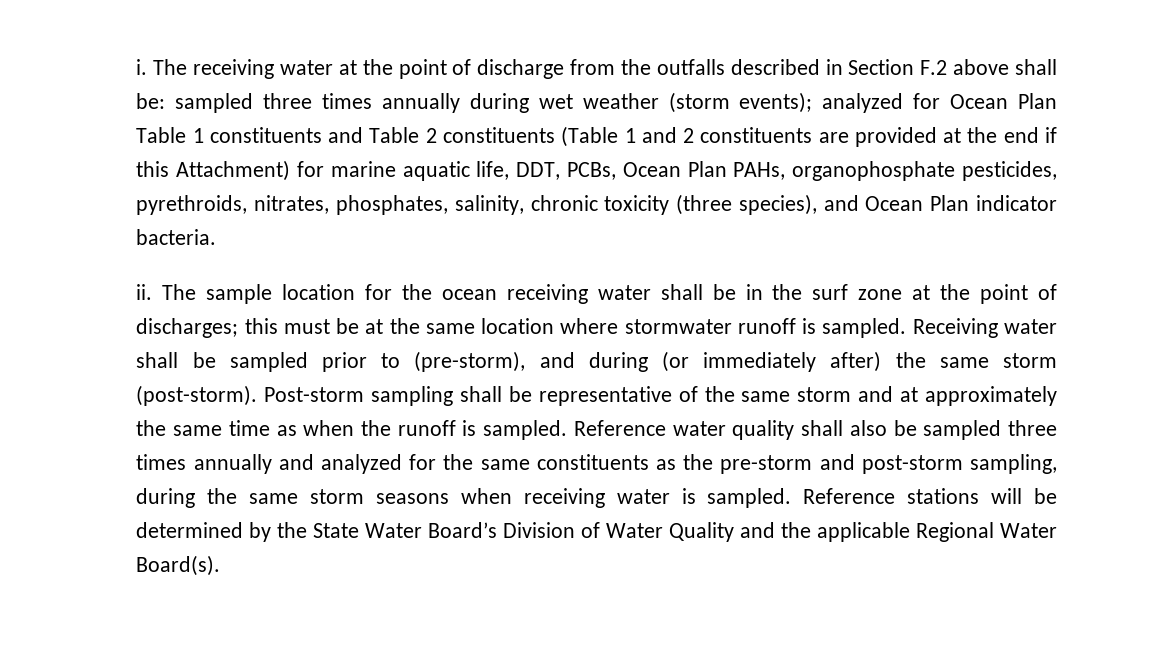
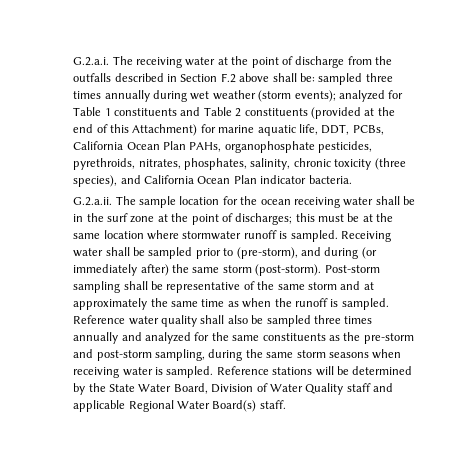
[136,59,148,75] i. -> [73,57,110,66] G.2.a.i.
[950,93,1058,109] Ocean Plan -> (404, 94) none
[561,126,937,147] (Table 1 and 2 constituents are provided -> [310,107,361,119] (provided
[1045,127,1058,143] if -> [96,124,108,133] of
(616, 171) none -> [73,141,124,150] California
(859, 203) none -> [144,175,195,184] California
[136,284,153,300] ii. -> [73,197,113,206] G.2.a.ii.
[428,522,498,538] Board’s -> [173,383,208,394] Board,
[740,522,812,538] and the -> [346,383,394,392] staff and
[136,555,221,576] Board(s). -> [212,400,286,412] Board(s) staff.

